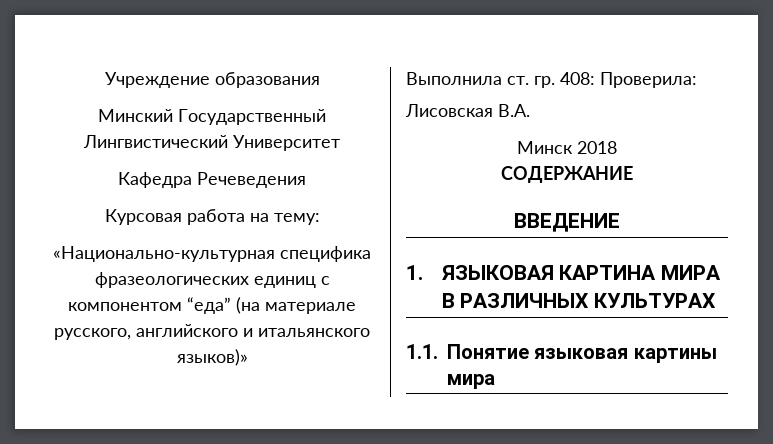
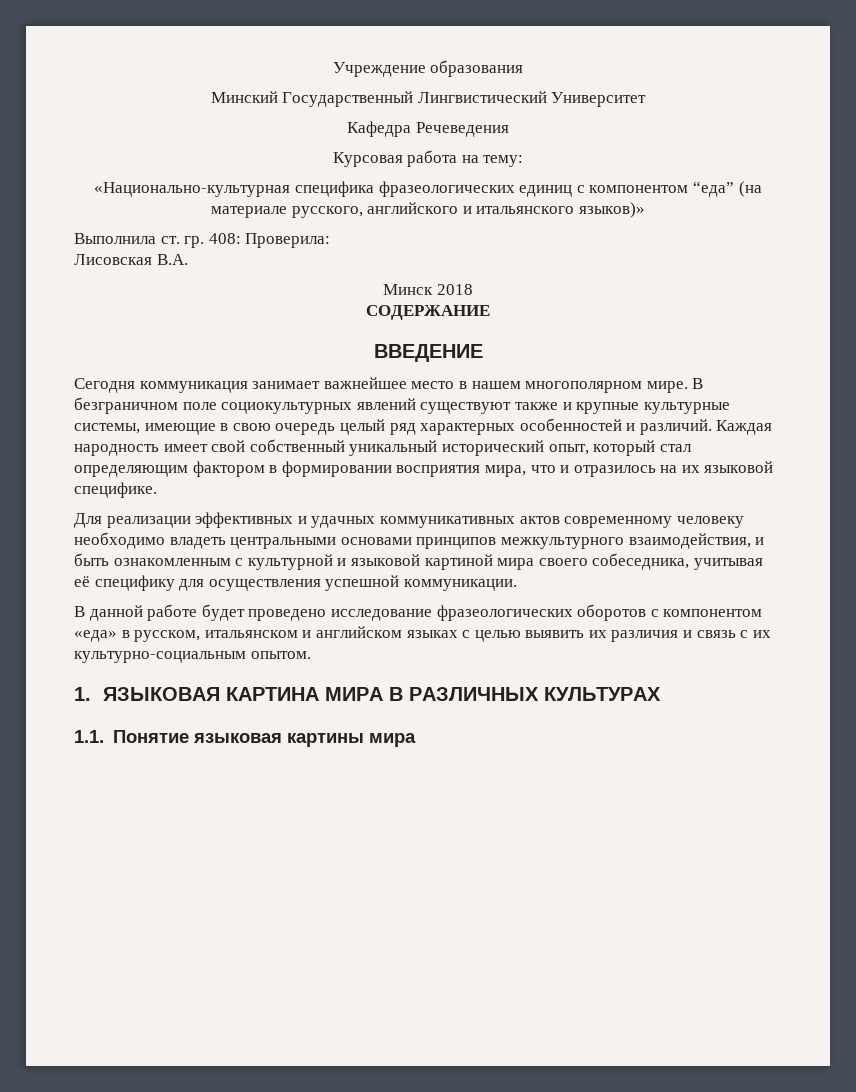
(620, 222) none -> [74,377,704,393] [74,397,730,414] [74,418,773,435] [74,439,692,456] [74,461,774,477] [74,482,157,498] [74,512,744,528] [74,532,765,549] [74,553,763,570] [74,575,517,591] [74,604,763,621] [74,626,771,642] [74,651,311,663] // Сегодня коммуникация занимает важнейшее место в нашем многополярном мире. В безграничном поле социокультурных явлений существуют также и крупные культурные системы, имеющие в свою очередь целый ряд характерных особенностей и различий. Каждая народность имеет свой собственный уникальный исторический опыт, который стал определяющим фактором в формировании восприятия мира, что и отразилось на их языковой специфике. // Для реализации эффективных и удачных коммуникативных актов современному человеку необходимо владеть центральными основами принципов межкультурного взаимодействия, и быть ознакомленным с культурной и языковой картиной мира своего собеседника, учитывая её специфику для осуществления успешной коммуникации. // В данной работе будет проведено исследование фразеологических оборотов с компонентом «еда» в русском, итальянском и английском языках с целью выявить их различия и связь с их культурно-социальным опытом.

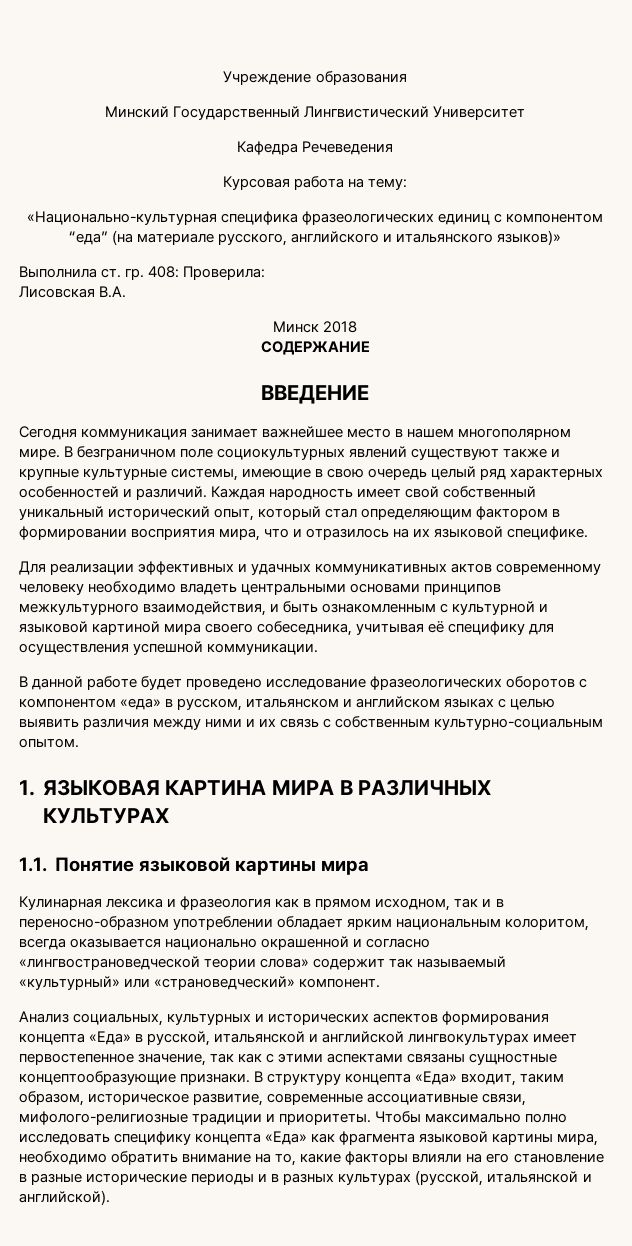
[588,630,693,642] их различия и -> [83,718,277,730] различия между ними и их
[752,630,771,638] их -> [335,716,431,728] собственным
[192,733,282,743] языковая -> [138,857,230,872] языковой
(416, 740) none -> [19,896,504,911] [19,916,590,931] [19,936,431,950] [19,956,507,970] [19,976,381,990] [19,1011,550,1026] [19,1031,578,1046] [19,1053,558,1066] [19,1071,565,1086] [19,1091,527,1106] [19,1111,568,1125] [19,1131,599,1146] [19,1151,604,1166] [19,1170,592,1186] [19,1190,110,1205] // Кулинарная лексика и фразеология как в прямом исходном, так и в переносно-образном употреблении обладает ярким национальным колоритом, всегда оказывается национально окрашенной и согласно «лингвострановедческой теории слова» содержит так называемый «культурный» или «страноведческий» компонент. // Анализ социальных, культурных и исторических аспектов формирования концепта «Еда» в русской, итальянской и английской лингвокультурах имеет первостепенное значение, так как с этими аспектами связаны сущностные концептообразующие признаки. В структуру концепта «Еда» входит, таким образом, историческое развитие, современные ассоциативные связи, мифолого-религиозные традиции и приоритеты. Чтобы максимально полно исследовать специфику концепта «Еда» как фрагмента языковой картины мира, необходимо обратить внимание на то, какие факторы влияли на его становление в разные исторические периоды и в разных культурах (русской, итальянской и английской).

